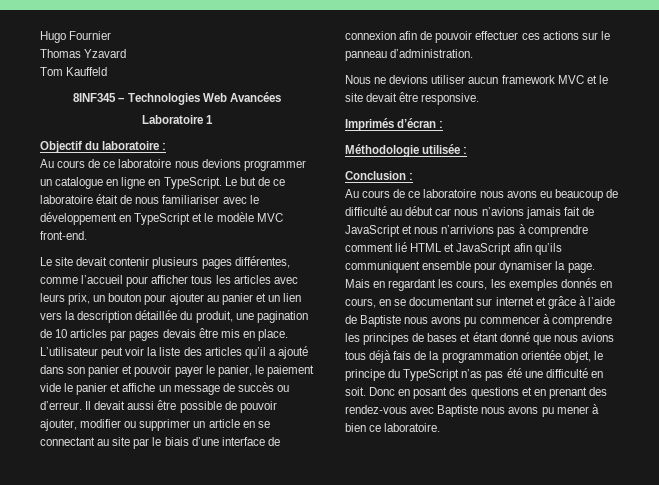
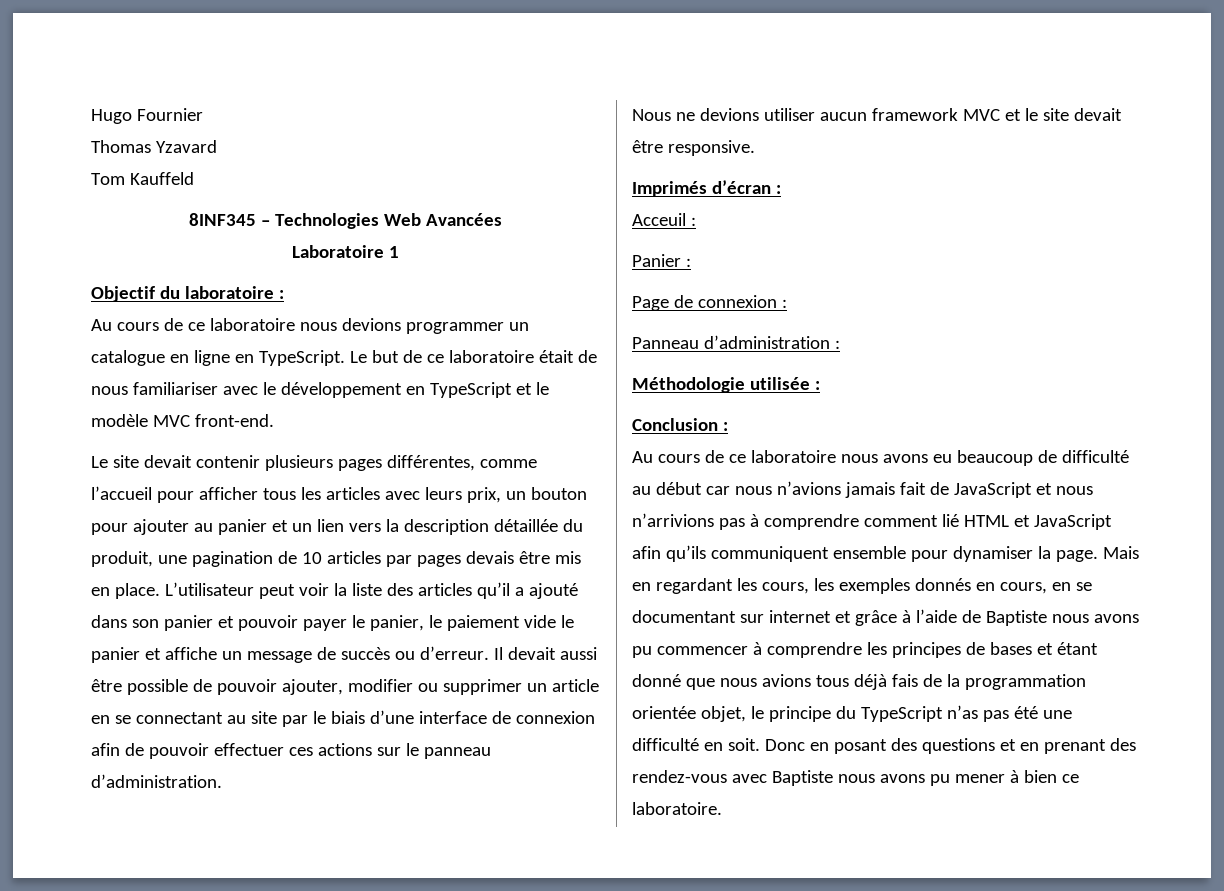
(444, 124) none -> [632,213,696,226] [632,254,691,267] [632,295,787,311] [632,335,840,349] // Acceuil : // Panier : // Page de connexion : // Panneau d’administration :

